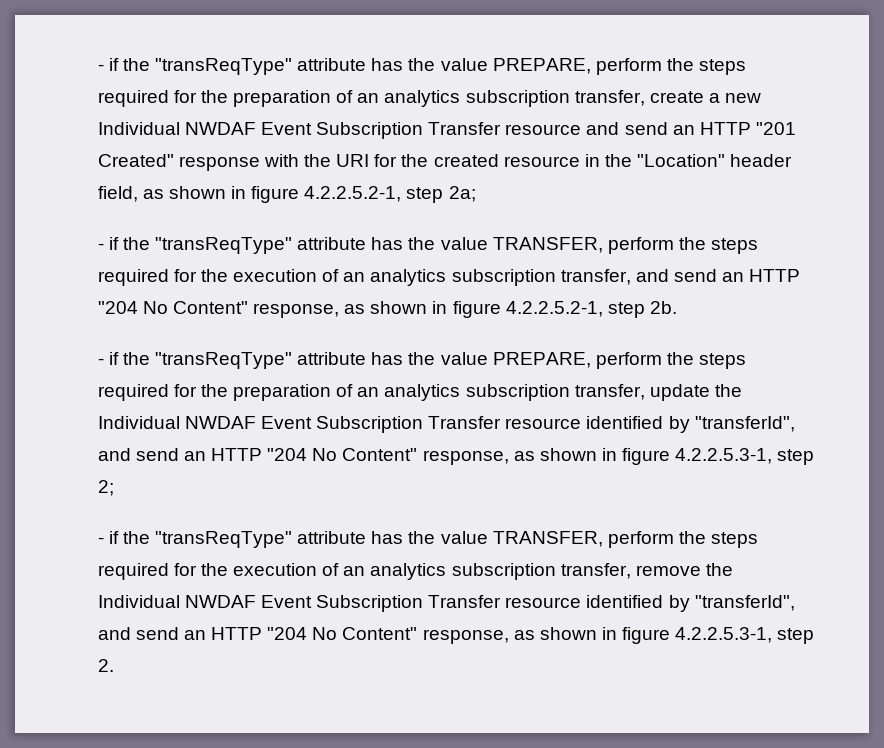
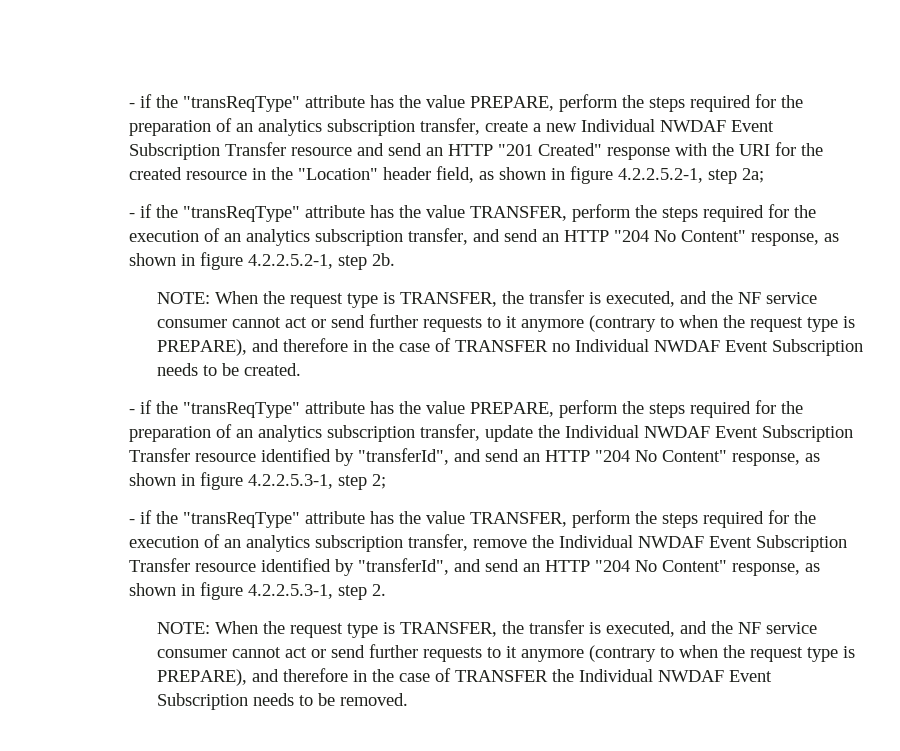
(678, 307) none -> [157,290,818,308] [157,314,856,332] [157,338,864,356] [157,363,302,376] // NOTE: When the request type is TRANSFER, the transfer is executed, and the NF service consumer cannot act or send further requests to it anymore (contrary to when the request type is PREPARE), and therefore in the case of TRANSFER no Individual NWDAF Event Subscription needs to be created.
(114, 665) none -> [157,620,818,638] [157,644,856,662] [157,668,773,686] [157,693,409,710] // NOTE: When the request type is TRANSFER, the transfer is executed, and the NF service consumer cannot act or send further requests to it anymore (contrary to when the request type is PREPARE), and therefore in the case of TRANSFER the Individual NWDAF Event Subscription needs to be removed.

